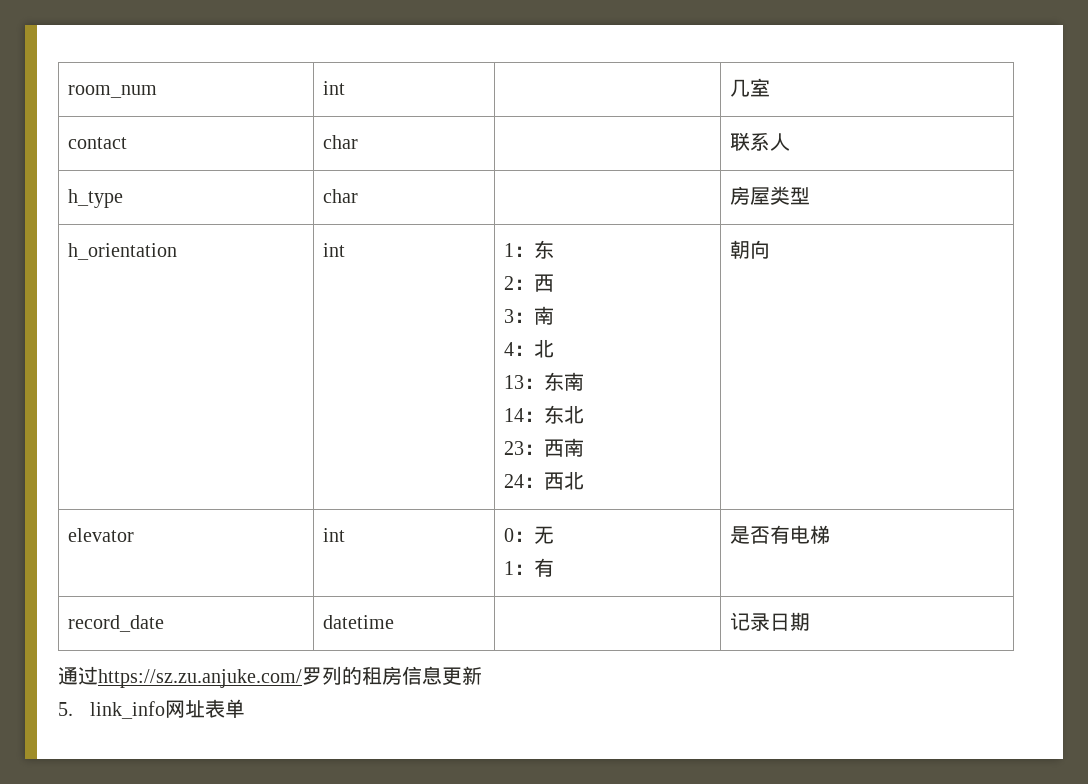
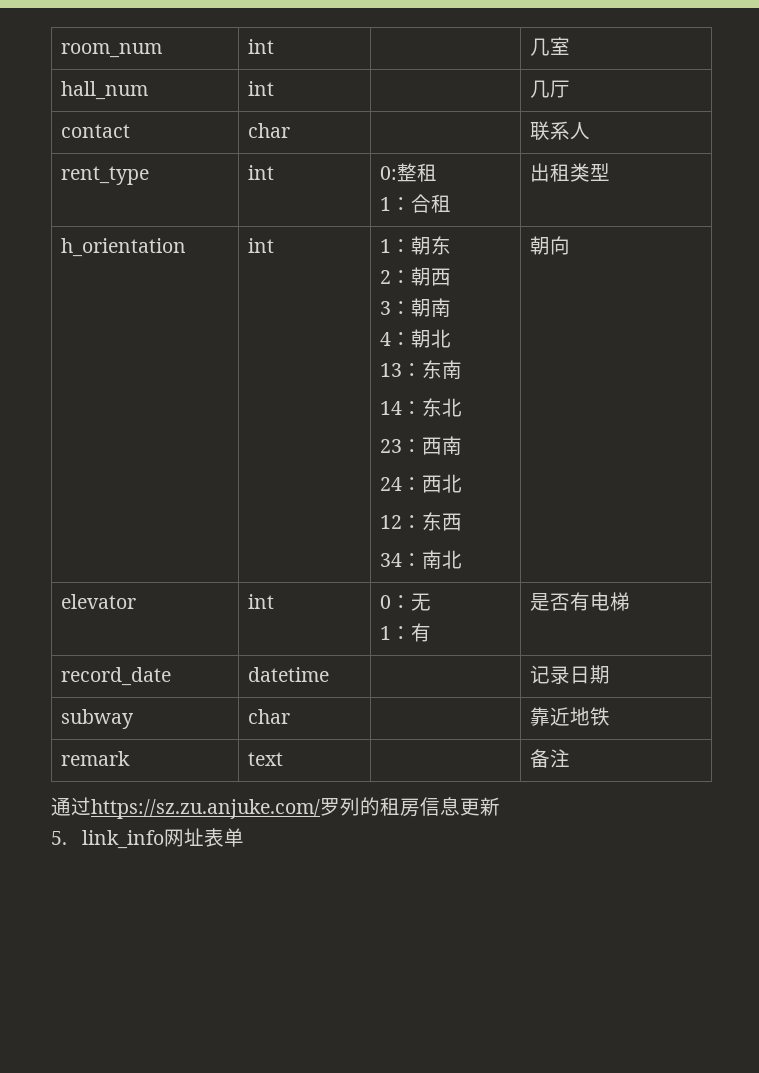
(771, 87) none -> [61,81,149,100] [248,81,275,96] [530,80,571,98] // hall_num | int | | 几厅
[68,189,124,208] [323,189,359,203] [730,186,771,205] h_type | char | | 房屋 -> [61,166,150,185] [248,165,275,180] [380,163,438,182] [380,194,452,213] [530,163,571,182] rent_type | int | 0:整租 // 1：合租 | 出租
(535, 251) none -> [411,236,432,255] 朝
(535, 284) none -> [411,267,432,286] 朝
(535, 317) none -> [411,298,432,317] 朝
(535, 350) none -> [411,329,432,348] 朝
(585, 480) none -> [380,512,463,531] [380,550,463,569] // 12：东西 // 34：南北
(811, 621) none -> [61,709,135,729] [248,709,291,724] [530,707,611,726] [61,751,131,766] [248,752,284,766] [530,749,571,768] // subway | char | | 靠近地铁 // remark | text | | 备注

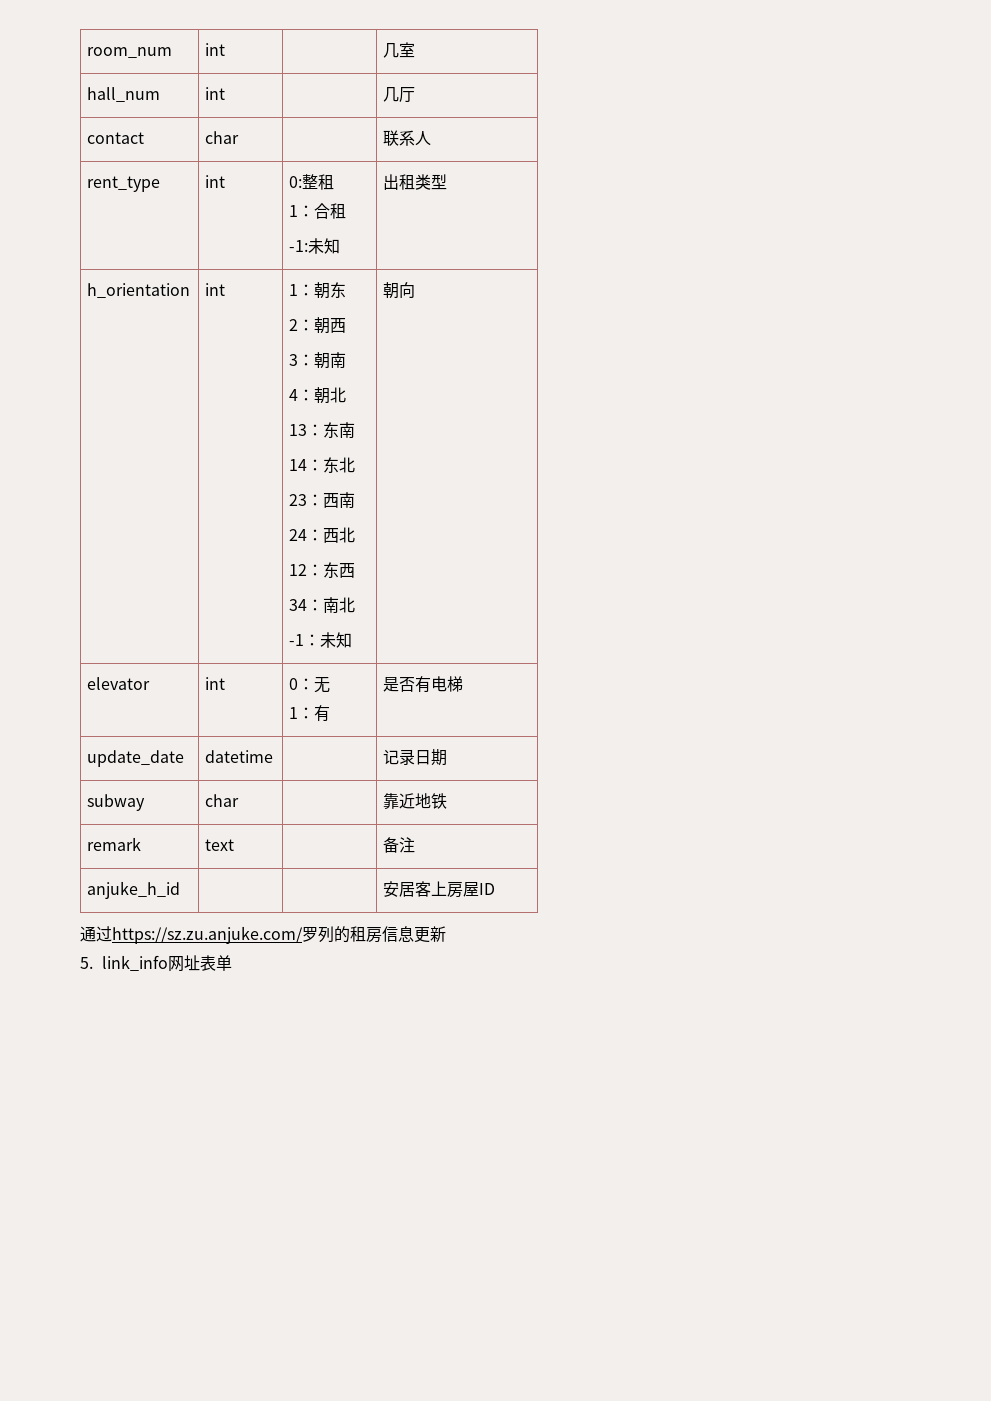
(452, 203) none -> [289,238,341,254] // -1:未知
(463, 559) none -> [289,632,353,648] // -1：未知
[61,667,172,686] record_date -> [87,750,185,767] update_date
(571, 758) none -> [87,881,181,899] [383,881,496,897] // anjuke_h_id | | | 安居客上房屋ID

